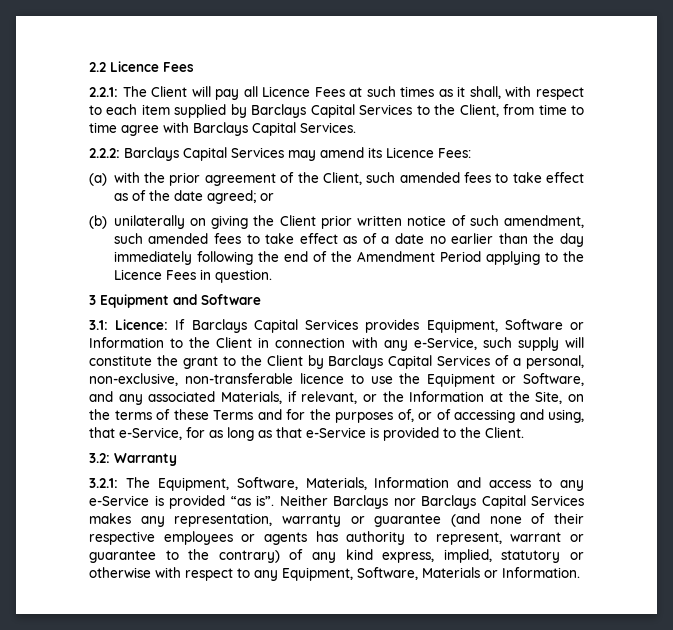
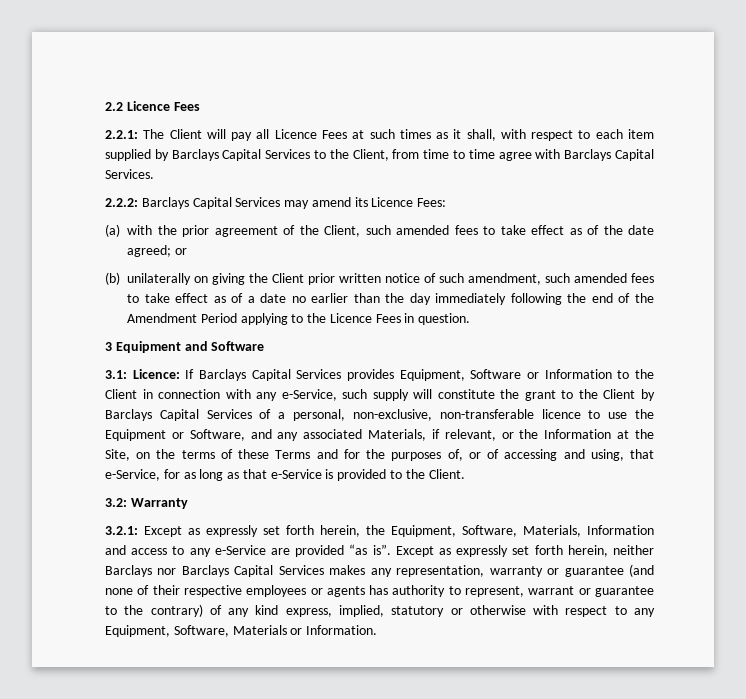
[125,477,150,488] The -> [144,525,385,537] Except as expressly set forth herein, the
[154,495,164,506] is -> [271,548,290,555] are
[279,495,328,506] Neither -> [395,545,654,557] Except as expressly set forth herein, neither

